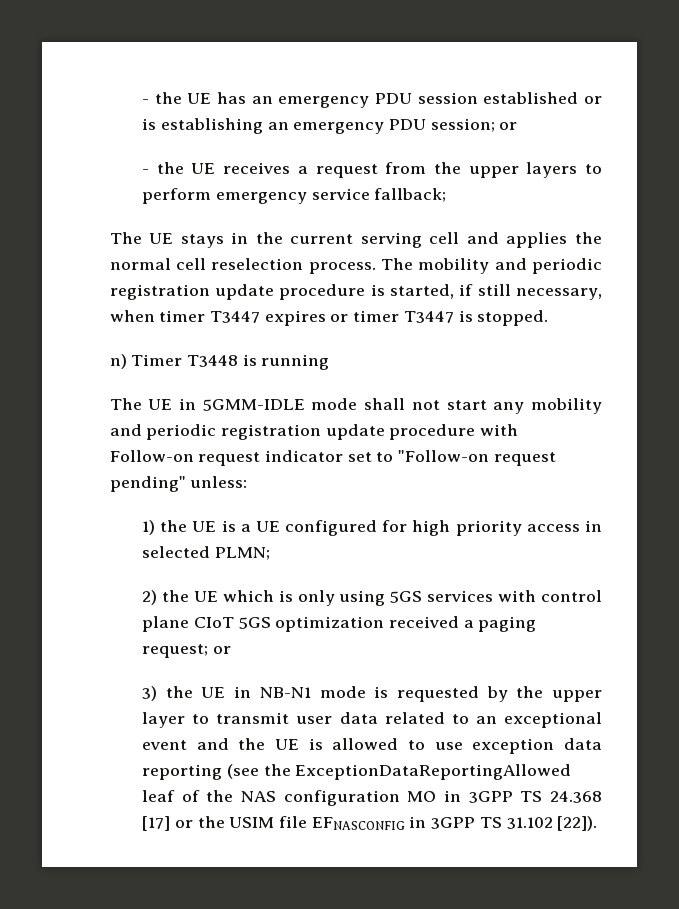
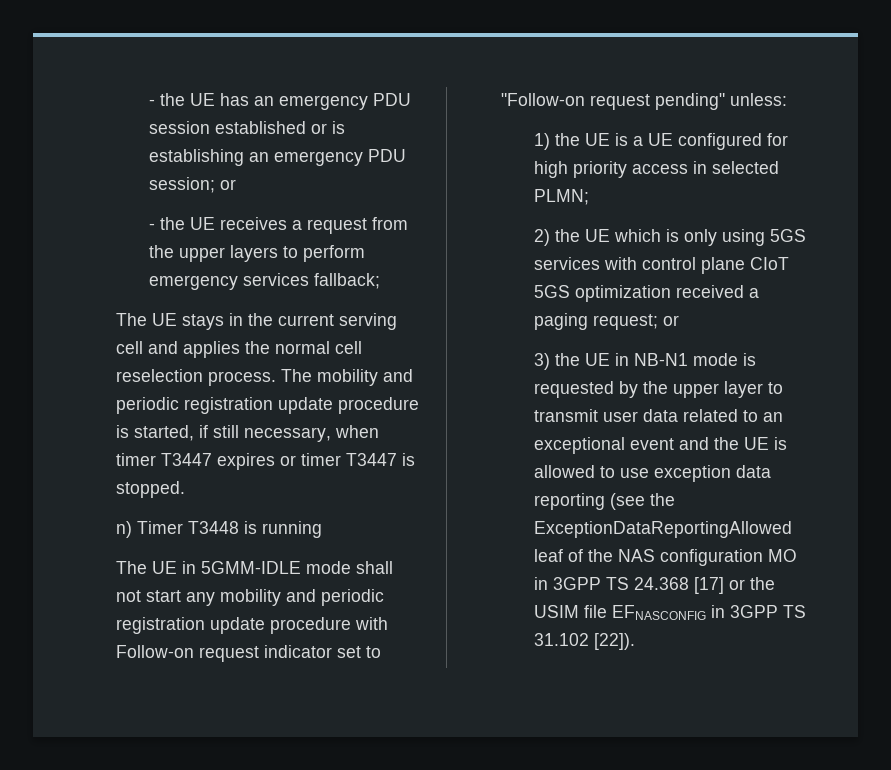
[311,188,370,200] service -> [242,273,309,286] services

